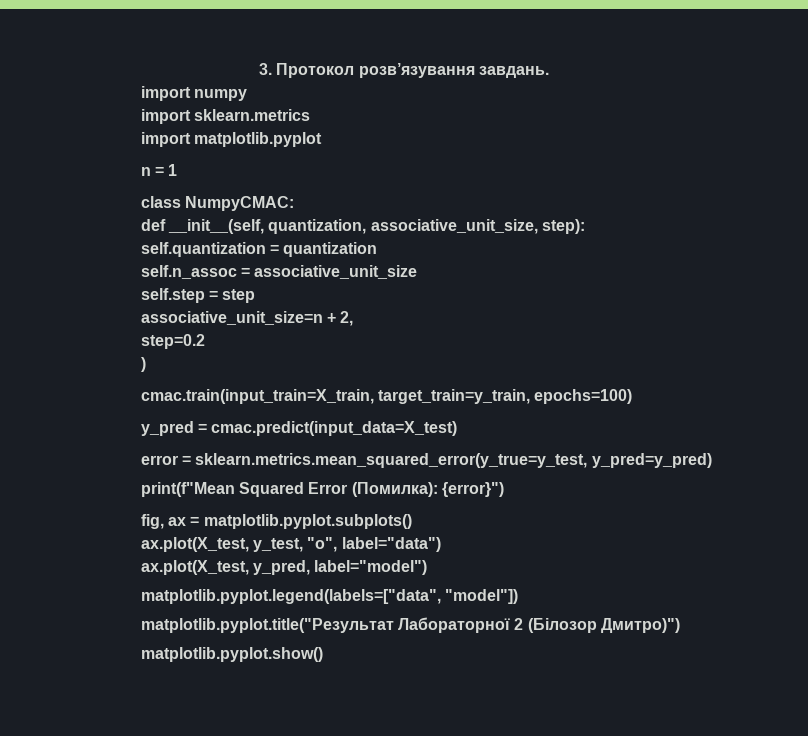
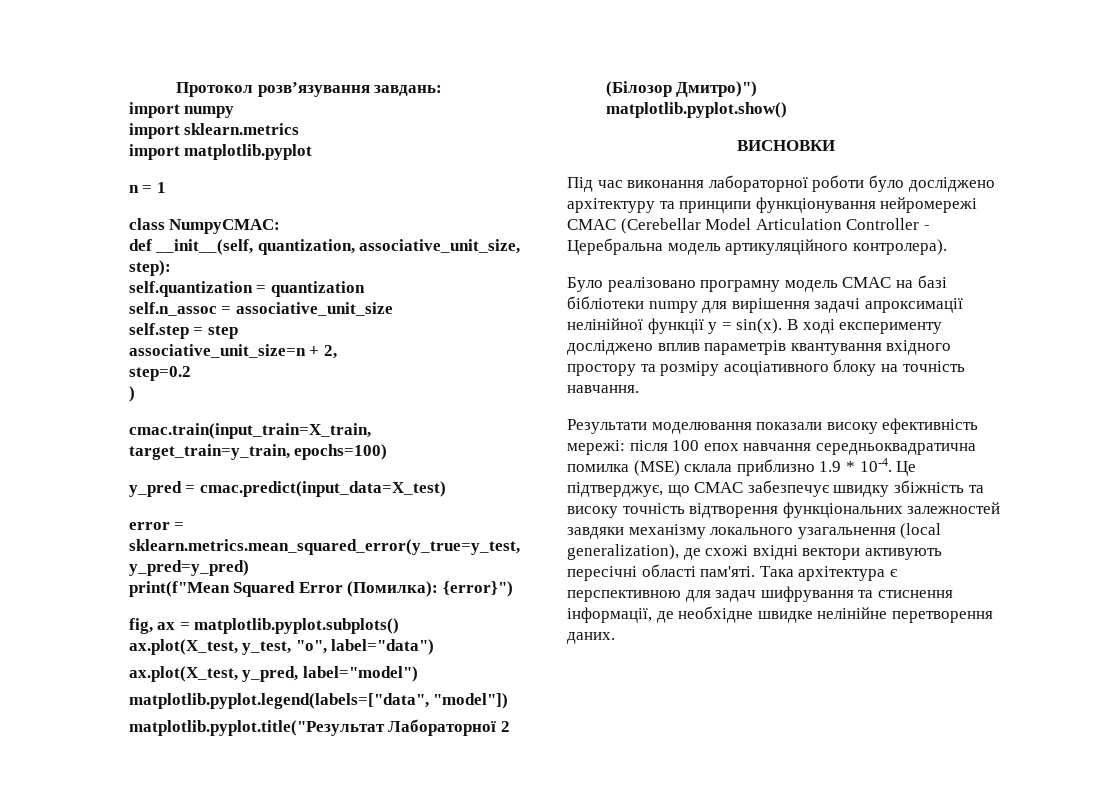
[259,63,273,75] 3. -> (175, 89) none
[478,66,549,78] завдань. -> [374,85,443,96] завдань:
(323, 654) none -> [737,140,835,151] [567,175,995,192] [567,197,978,213] [567,218,930,234] [567,238,947,255] [567,275,947,292] [567,296,963,313] [567,318,943,334] [567,340,952,355] [567,359,965,376] [567,385,639,393] [567,418,979,434] [567,440,976,455] [567,458,917,476] [567,480,984,497] [567,502,1001,518] [567,523,942,539] [567,544,942,560] [567,564,898,581] [567,586,953,602] [567,606,993,623] [567,632,615,644] // ВИСНОВКИ // Під час виконання лабораторної роботи було досліджено архітектуру та принципи функціонування нейромережі CMAC (Cerebellar Model Articulation Controller - Церебральна модель артикуляційного контролера). // Було реалізовано програмну модель CMAC на базі бібліотеки numpy для вирішення задачі апроксимації нелінійної функції y = sin(x). В ході експерименту досліджено вплив параметрів квантування вхідного простору та розміру асоціативного блоку на точність навчання. // Результати моделювання показали високу ефективність мережі: після 100 епох навчання середньоквадратична помилка (MSE) склала приблизно 1.9 * 10-4. Це підтверджує, що CMAC забезпечує швидку збіжність та високу точність відтворення функціональних залежностей завдяки механізму локального узагальнення (local generalization), де схожі вхідні вектори активують пересічні області пам'яті. Така архітектура є перспективною для задач шифрування та стиснення інформації, де необхідне швидке нелінійне перетворення даних.

